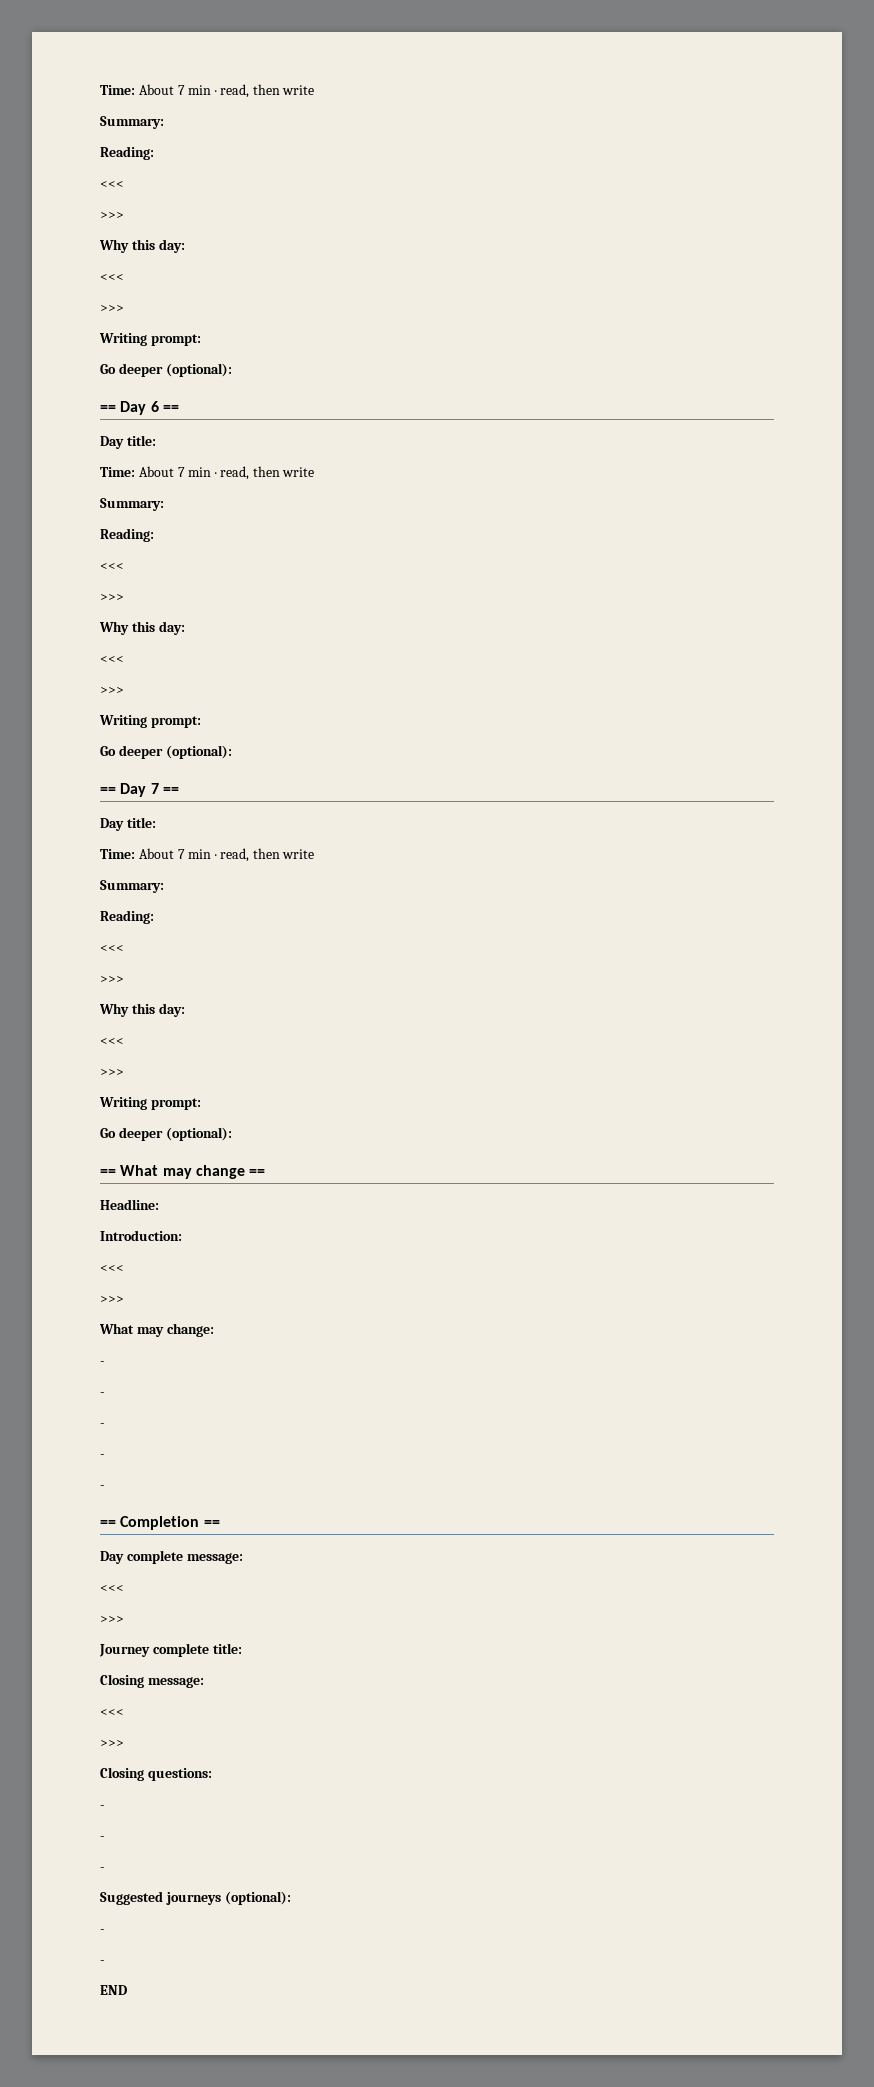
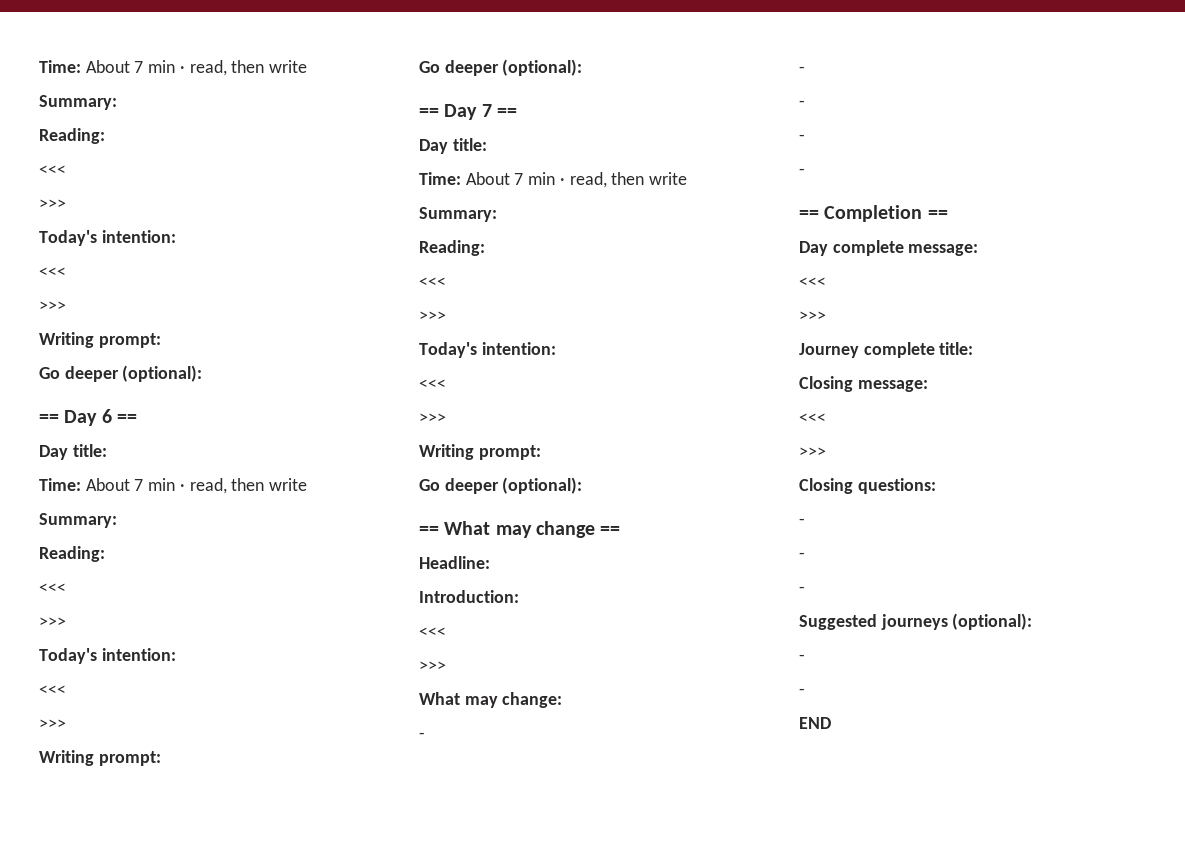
[99,239,185,253] Why this day: -> [39,230,176,246] Today's intention:
[99,621,185,635] Why this day: -> [39,648,176,664] Today's intention:
[99,1003,185,1017] Why this day: -> [419,342,556,358] Today's intention:

